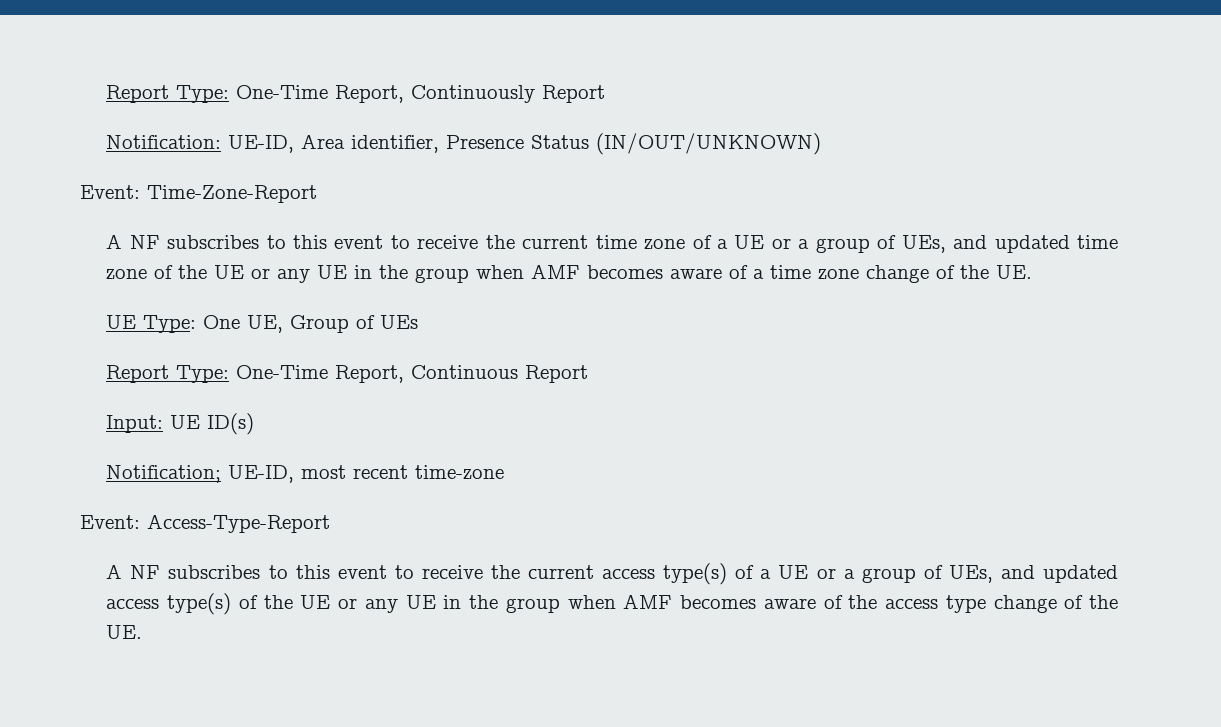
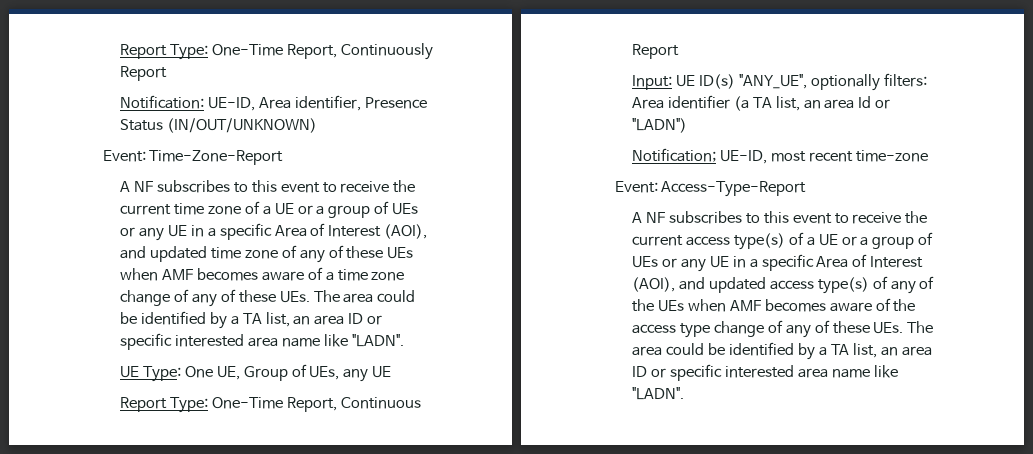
[901,235,946,253] UEs, -> [392,203,419,215] [120,223,428,241] UEs or any UE in a specific Area of Interest (AOI),
[178,265,470,283] the UE or any UE in the group -> [299,245,414,263] any of these UEs
[960,265,1033,279] the UE. -> [191,289,416,307] [120,311,383,329] [120,333,404,350] any of these UEs. The area could be identified by a TA list, an area ID or specific interested area name like "LADN".
[380,315,419,329] UEs -> [309,366,392,382] UEs, any UE
(255, 424) none -> [738,73,927,91] [632,95,891,111] [632,118,688,133] "ANY_UE", optionally filters: Area identifier (a TA list, an area Id or "LADN")
[948,565,993,583] UEs, -> [632,254,924,272] [632,277,676,292] UEs or any UE in a specific Area of Interest (AOI),
[263,595,560,613] the UE or any UE in the group -> [890,276,935,294] [632,299,684,312] any of the UEs
[1089,595,1118,609] [106,625,143,639] the UE. -> [785,320,934,338] [632,342,933,360] [632,364,898,381] [632,387,685,400] any of these UEs. The area could be identified by a TA list, an area ID or specific interested area name like "LADN".

